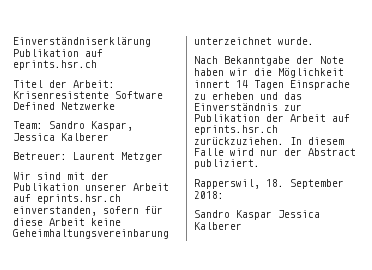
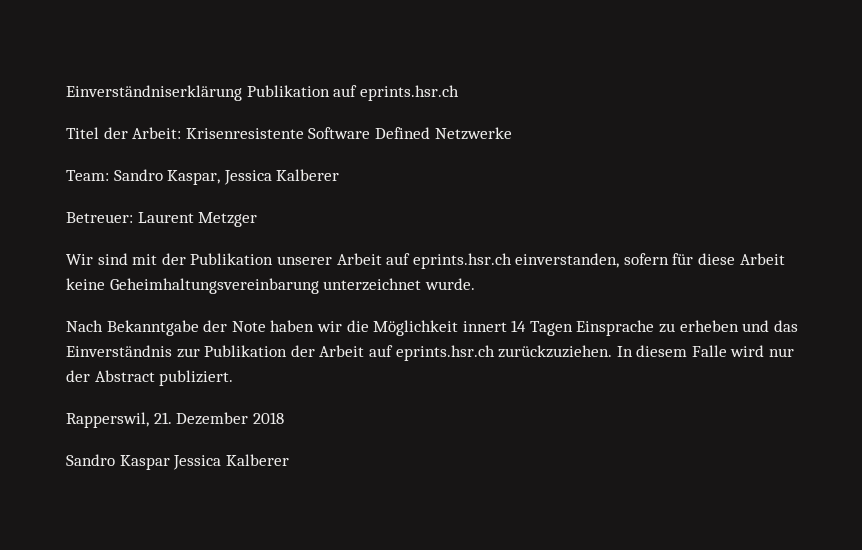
[266,179,344,189] [194,191,224,199] 18. September 2018: -> [153,412,284,425] 21. Dezember 2018

